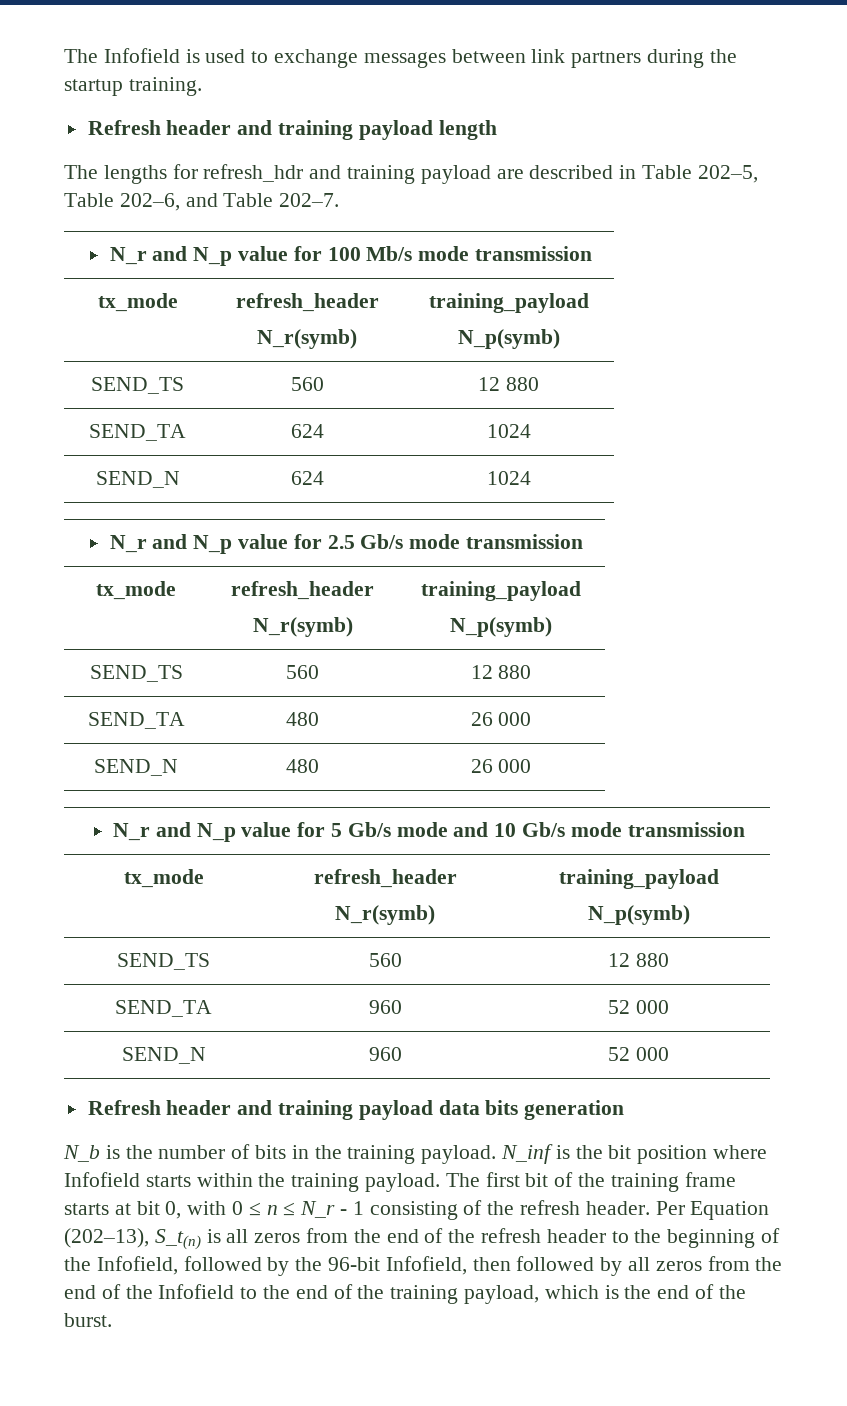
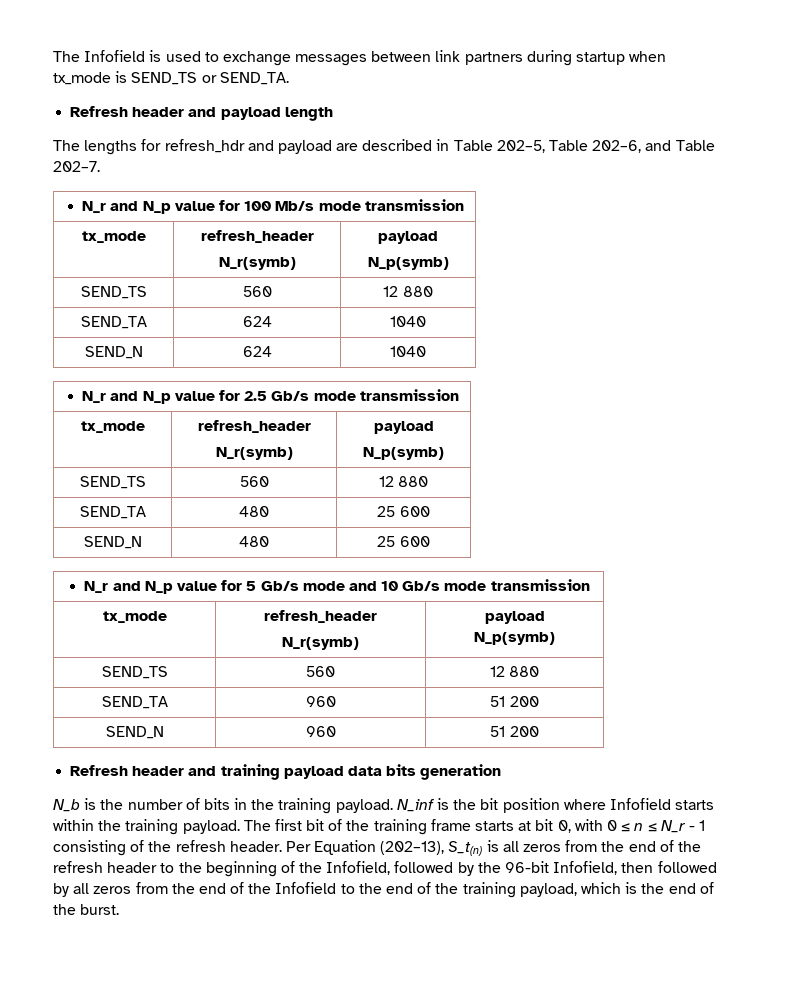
[709,49,737,63] [64,77,202,96] [87,120,354,140] the startup training. // Refresh header and training -> [576,51,667,65] [53,71,289,85] [70,106,217,117] startup when tx_mode is SEND_TS or SEND_TA. // Refresh header and
[347,165,416,184] training -> (274, 145) none
[428,293,589,313] training_payload -> [377,231,438,244] payload
[486,424,531,438] 1024 -> [389,316,426,327] 1040
[486,471,531,485] 1024 -> [389,346,426,357] 1040
[421,581,581,601] training_payload -> [373,421,434,434] payload
[470,712,532,726] 26 000 -> [377,506,430,517] 25 600
[470,759,532,773] 26 000 -> [377,536,430,547] 25 600
[558,869,719,889] training_payload -> [484,611,545,624] payload
[608,1000,669,1014] 52 000 -> [490,696,539,707] 51 200
[608,1047,669,1061] 52 000 -> [490,726,539,737] 51 200

